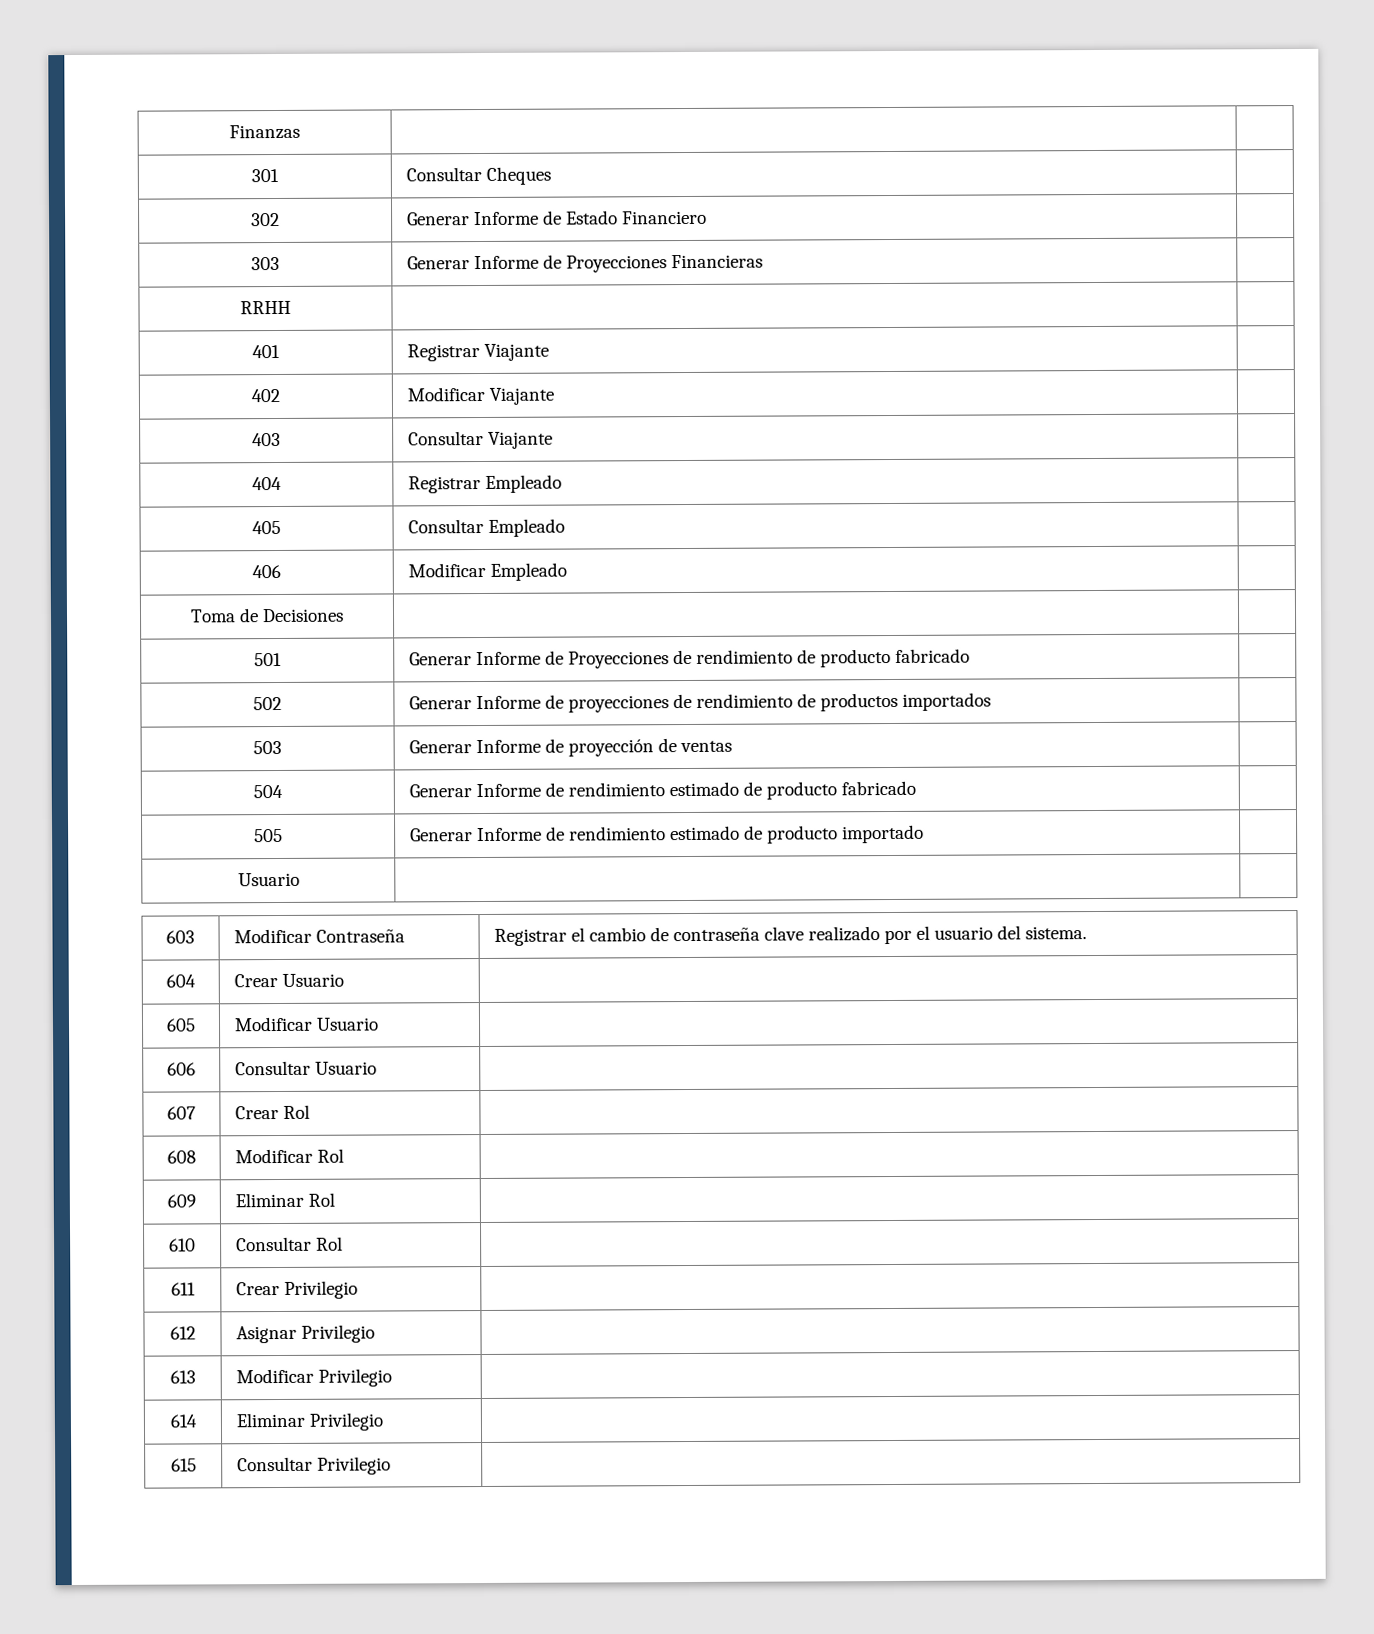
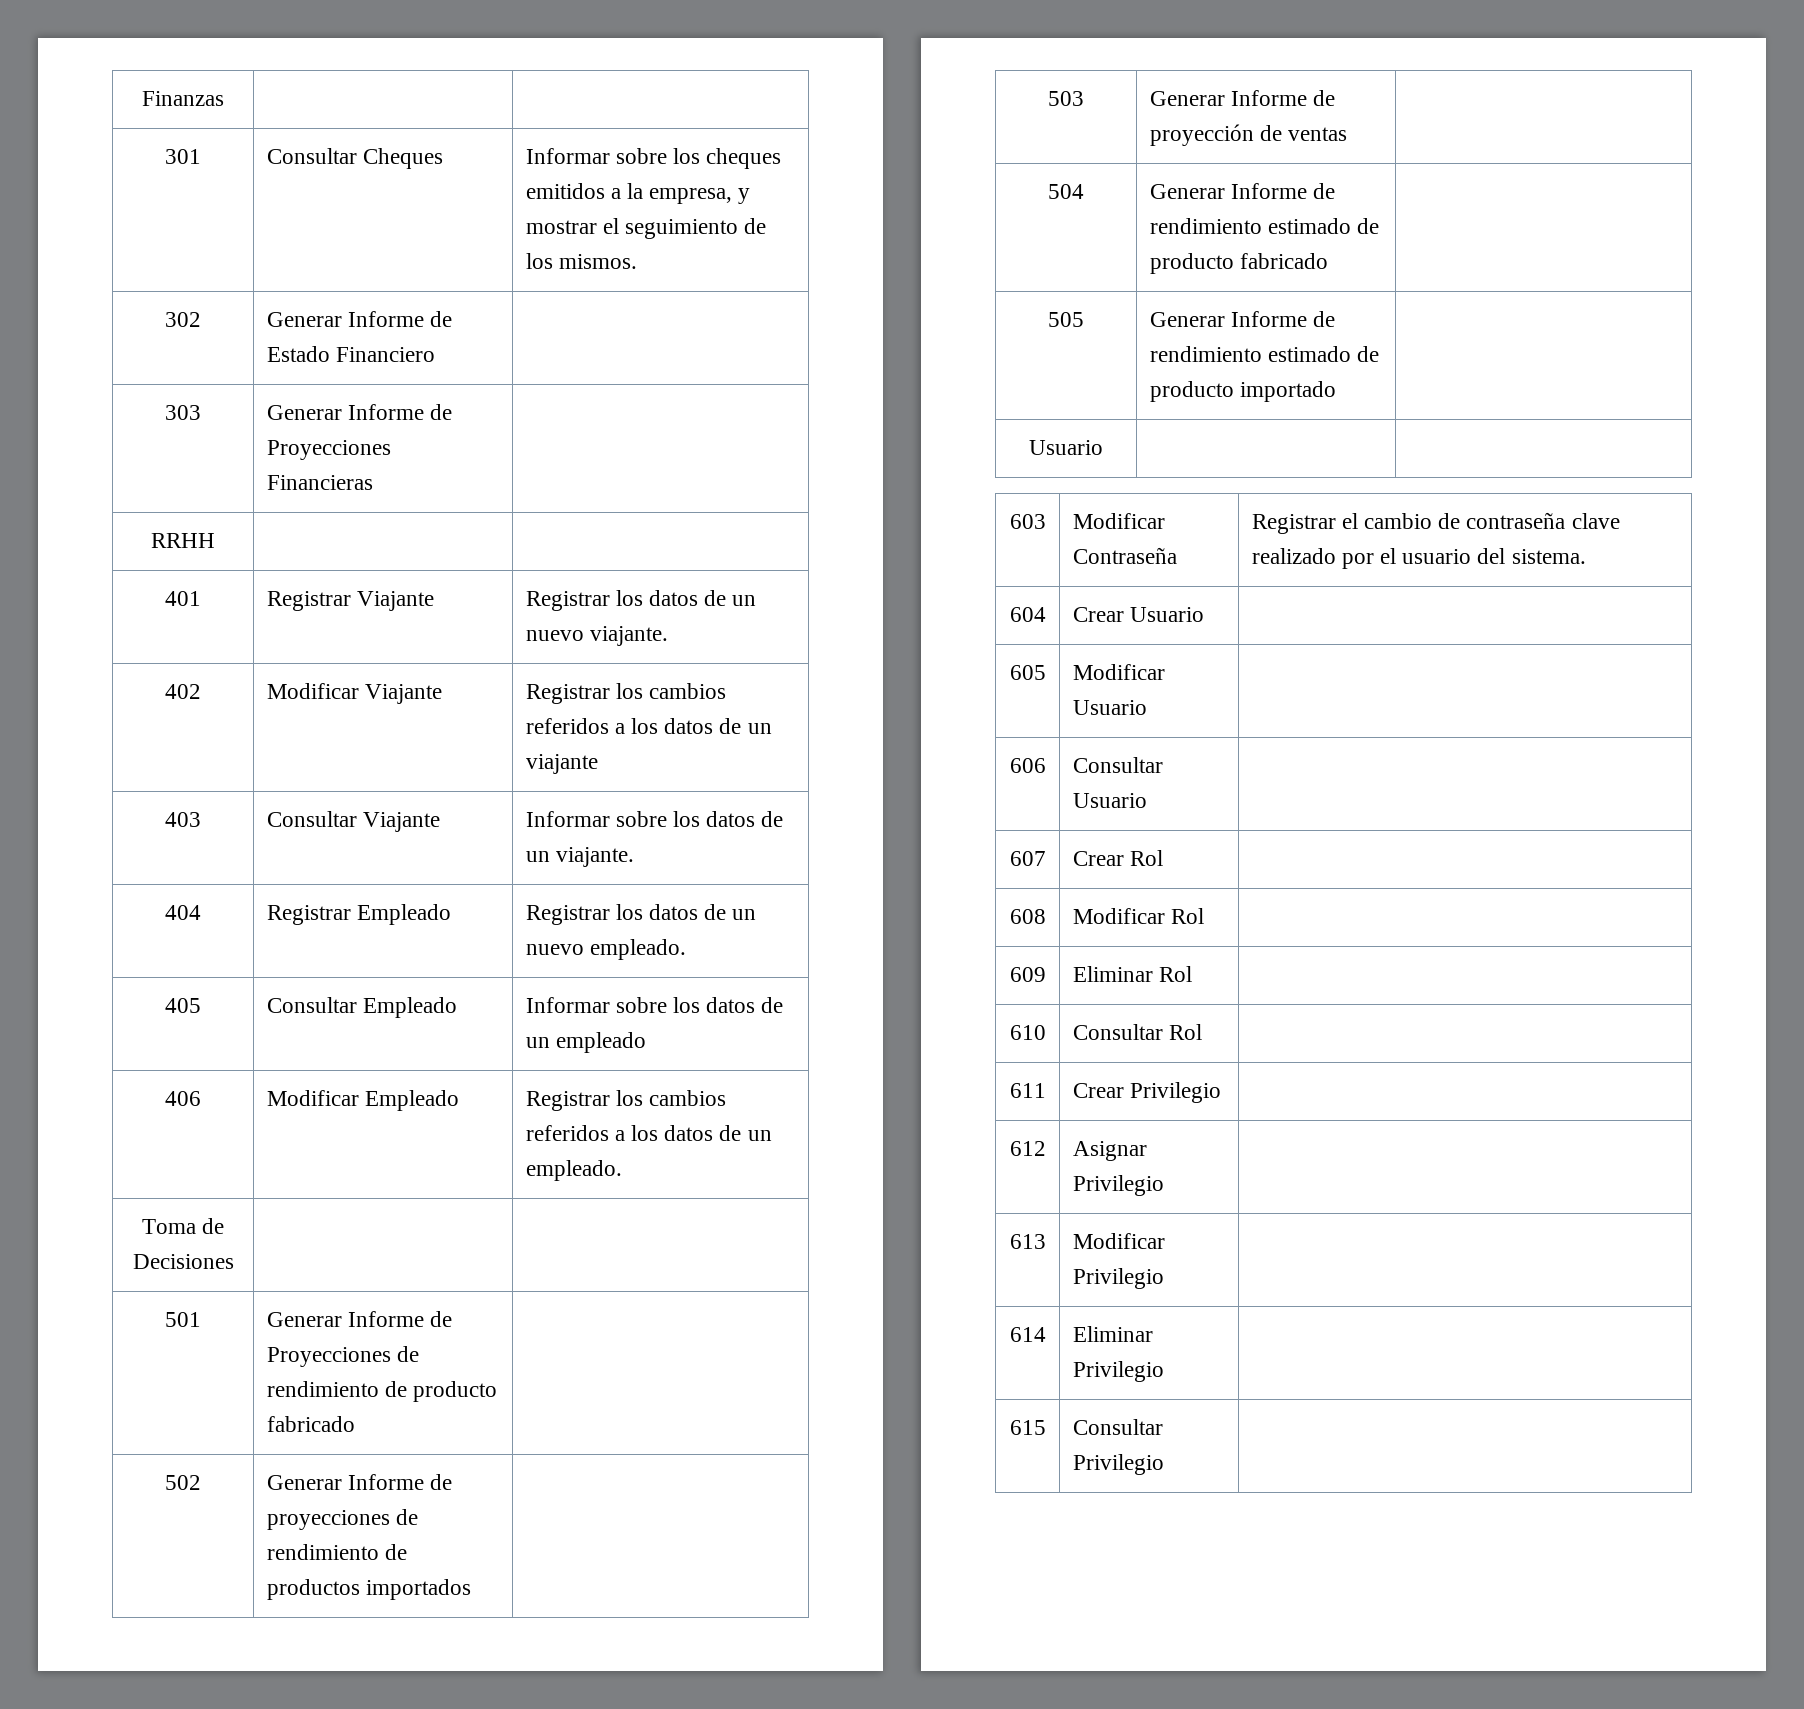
(551, 175) none -> [525,148,782,169] [525,183,751,204] [525,218,767,239] [525,253,637,269] Informar sobre los cheques emitidos a la empresa, y mostrar el seguimiento de los mismos.
[251,388,280,403] [406,386,554,405] [252,432,281,447] [407,430,553,449] [252,476,282,491] [407,474,562,494] [252,520,281,535] [407,518,565,537] [252,564,281,579] [407,562,567,581] // 402 | Modificar Viajante | // 403 | Consultar Viajante | // 404 | Registrar Empleado | // 405 | Consultar Empleado | // 406 | Modificar Empleado | -> [525,590,757,611] [525,626,668,646] [165,684,201,699] [266,683,442,704] [525,683,727,704] [525,718,772,734] [525,754,598,774] [165,812,201,827] [266,811,440,832] [525,811,784,827] [525,847,634,867] [165,905,201,920] [266,904,451,925] [525,904,757,925] [525,939,686,960] [165,998,201,1013] [266,997,457,1018] [525,997,784,1013] [525,1032,646,1053] [165,1091,201,1106] [266,1090,459,1111] [525,1090,727,1111] [525,1125,772,1141] [525,1160,622,1181] Registrar los datos de un nuevo viajante. // 402 | Modificar Viajante | Registrar los cambios referidos a los datos de un viajante // 403 | Consultar Viajante | Informar sobre los datos de un viajante. // 404 | Registrar Empleado | Registrar los datos de un nuevo empleado. // 405 | Consultar Empleado | Informar sobre los datos de un empleado // 406 | Modificar Empleado | Registrar los cambios referidos a los datos de un empleado.

